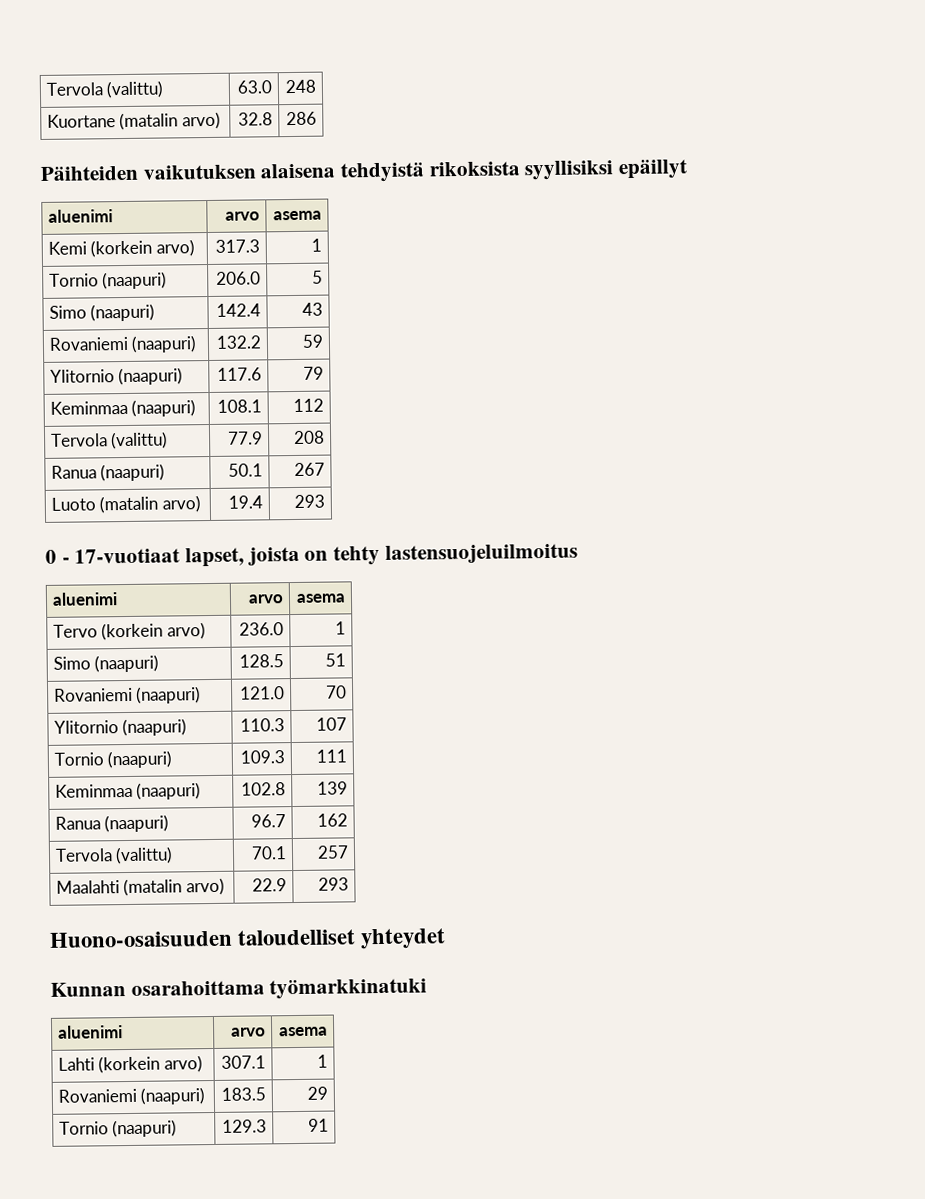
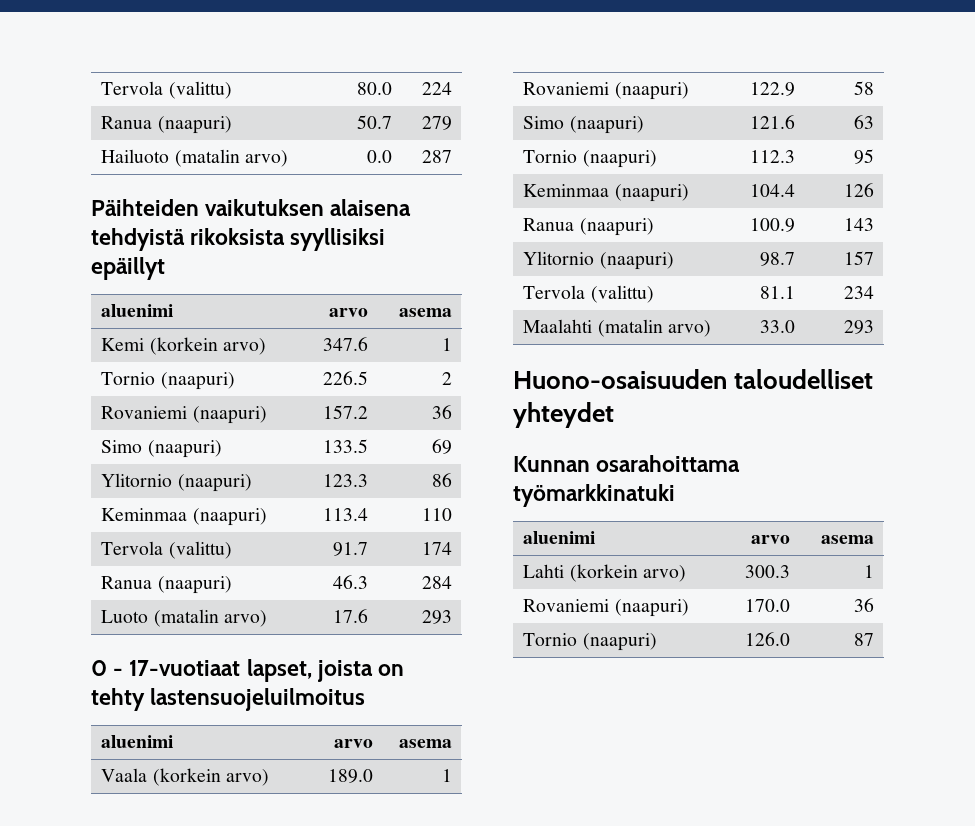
[45,80,165,99] [237,80,273,94] [285,79,317,94] [46,111,221,131] [238,112,274,126] [286,111,318,126] Tervola (valittu) | 63.0 | 248 // Kuortane (matalin arvo) | 32.8 | 286 -> [101,81,232,99] [356,82,392,95] [421,82,452,95] [101,116,232,134] [356,115,392,129] [421,116,452,130] [101,149,288,167] [366,150,392,163] [421,150,452,163] Tervola (valittu) | 80.0 | 224 // Ranua (naapuri) | 50.7 | 279 // Hailuoto (matalin arvo) | 0.0 | 287
[215,239,261,253] 317.3 -> [322,337,368,351] 347.6
[216,271,262,285] [312,270,324,284] [48,303,156,322] [216,303,262,317] [302,302,324,316] [48,335,198,353] [216,335,263,349] [302,334,325,348] [49,367,184,386] [217,367,263,381] [303,366,325,380] [49,399,197,417] [217,399,263,413] [293,398,325,412] [50,431,169,450] [227,431,264,445] [293,430,326,444] [50,463,166,482] [228,463,264,477] [294,462,326,476] 206.0 | 5 // Simo (naapuri) | 142.4 | 43 // Rovaniemi (naapuri) | 132.2 | 59 // Ylitornio (naapuri) | 117.6 | 79 // Keminmaa (naapuri) | 108.1 | 112 // Tervola (valittu) | 77.9 | 208 // Ranua (naapuri) | 50.1 | 267 -> [322,371,368,385] [441,372,452,385] [101,406,267,424] [322,405,368,419] [431,405,452,419] [101,440,222,458] [322,439,368,453] [431,439,452,454] [101,473,252,492] [322,474,368,487] [431,473,452,487] [101,508,267,526] [322,508,368,521] [421,508,452,521] [101,541,232,559] [332,542,368,556] [421,542,452,555] [101,576,232,594] [332,575,368,589] [421,576,452,589] 226.5 | 2 // Rovaniemi (naapuri) | 157.2 | 36 // Simo (naapuri) | 133.5 | 69 // Ylitornio (naapuri) | 123.3 | 86 // Keminmaa (naapuri) | 113.4 | 110 // Tervola (valittu) | 91.7 | 174 // Ranua (naapuri) | 46.3 | 284
[228,495,264,509] 19.4 -> [332,609,368,623] 17.6
[52,622,206,641] [239,622,285,636] [335,621,347,635] [52,654,160,673] [239,654,285,668] [325,653,347,667] [53,686,202,704] [240,686,286,700] [326,685,348,699] [53,718,188,737] [240,718,286,732] [316,717,348,731] [53,750,173,769] [240,750,286,764] [316,749,348,763] [54,782,202,800] [241,782,287,796] [317,781,349,795] [54,814,170,833] [251,814,287,828] [317,813,349,827] [54,846,174,865] [251,846,288,860] [317,845,350,859] Tervo (korkein arvo) | 236.0 | 1 // Simo (naapuri) | 128.5 | 51 // Rovaniemi (naapuri) | 121.0 | 70 // Ylitornio (naapuri) | 110.3 | 107 // Tornio (naapuri) | 109.3 | 111 // Keminmaa (naapuri) | 102.8 | 139 // Ranua (naapuri) | 96.7 | 162 // Tervola (valittu) | 70.1 | 257 -> [101,768,269,786] [327,769,373,783] [441,769,452,782] [523,82,689,100] [749,82,795,96] [853,81,874,95] [523,116,644,134] [749,115,795,129] [853,115,874,129] [523,150,657,168] [749,150,795,163] [853,149,874,164] [523,184,689,202] [749,184,795,197] [843,183,874,197] [523,218,654,236] [749,218,795,232] [843,218,874,231] [523,251,674,270] [759,252,795,266] [843,251,874,265] [523,285,654,303] [759,286,795,299] [843,286,874,299] Vaala (korkein arvo) | 189.0 | 1 // Rovaniemi (naapuri) | 122.9 | 58 // Simo (naapuri) | 121.6 | 63 // Tornio (naapuri) | 112.3 | 95 // Keminmaa (naapuri) | 104.4 | 126 // Ranua (naapuri) | 100.9 | 143 // Ylitornio (naapuri) | 98.7 | 157 // Tervola (valittu) | 81.1 | 234
[252,878,288,892] 22.9 -> [759,320,795,333] 33.0
[221,1055,267,1069] [317,1054,329,1068] [57,1087,206,1105] [221,1087,267,1101] [307,1086,329,1100] [58,1119,178,1138] [222,1119,268,1133] [308,1118,330,1132] 307.1 | 1 // Rovaniemi (naapuri) | 183.5 | 29 // Tornio (naapuri) | 129.3 | 91 -> [744,565,790,578] [863,565,874,578] [523,599,689,617] [744,599,790,612] [853,598,874,612] [523,633,657,651] [744,632,790,646] [853,633,874,646] 300.3 | 1 // Rovaniemi (naapuri) | 170.0 | 36 // Tornio (naapuri) | 126.0 | 87

